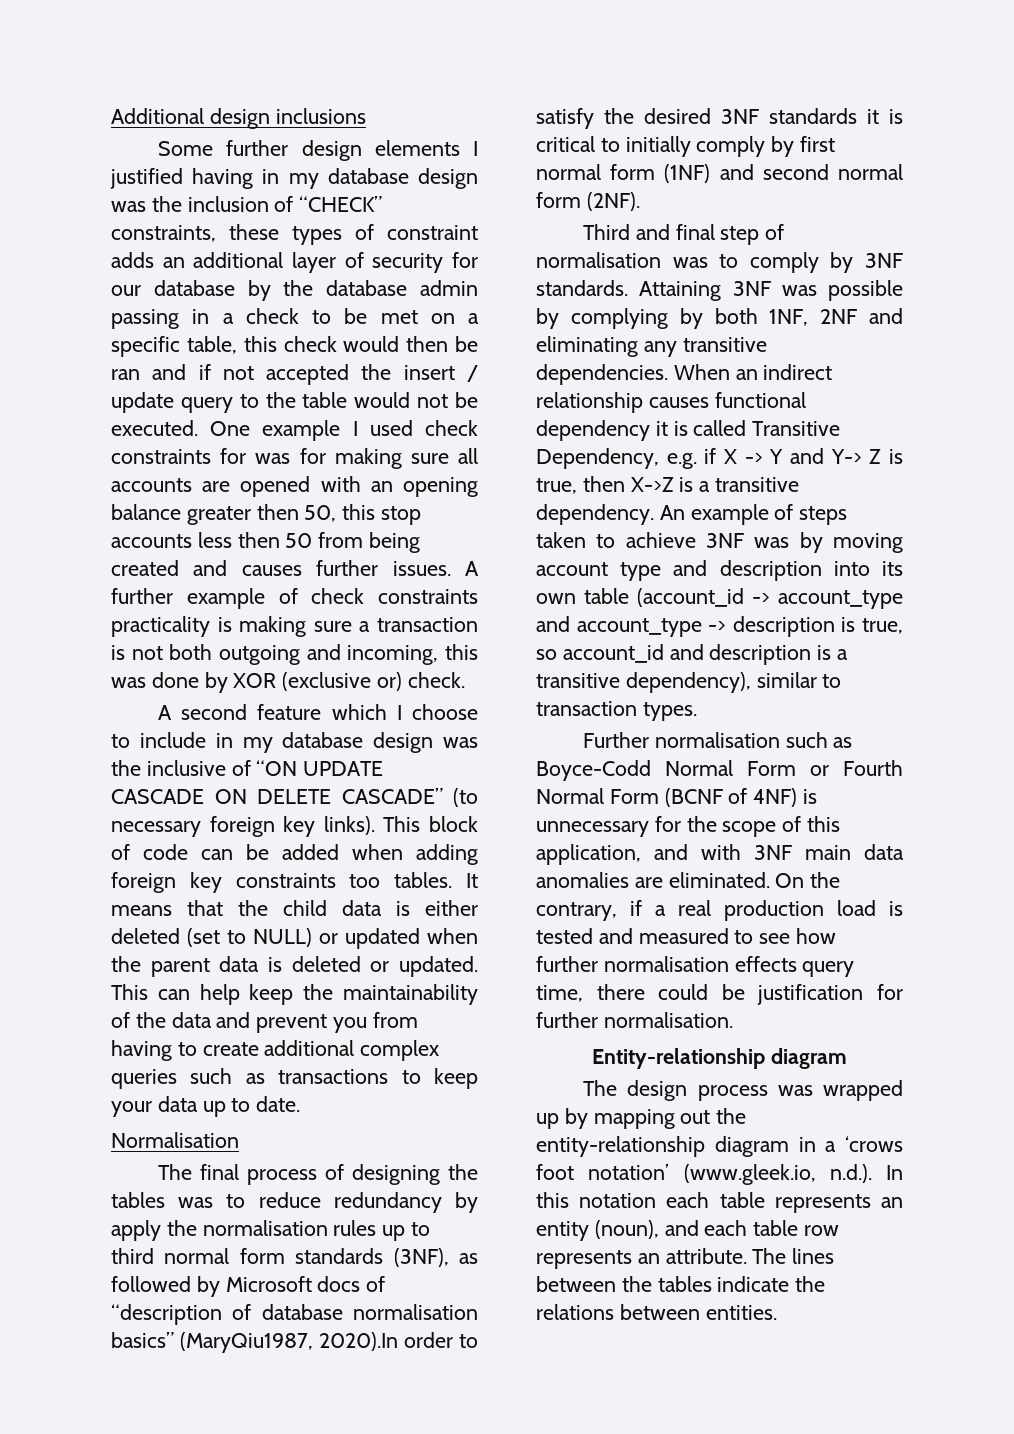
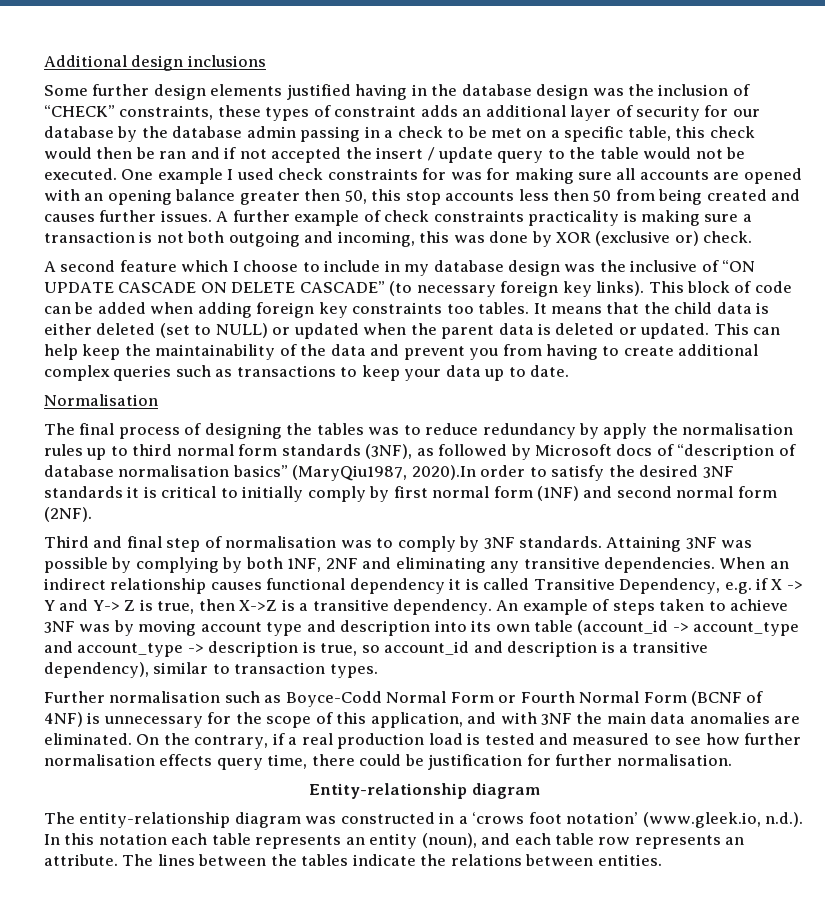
[473,141,478,156] I -> (283, 90) none
[288,173,319,189] my -> [431,84,458,96] the
(792, 852) none -> [576,712,603,724] the
[627,1080,903,1101] [536,1108,747,1129] [536,1136,789,1157] design process was wrapped up by mapping out the entity-relationship diagram -> [79,812,435,828] entity-relationship diagram was constructed

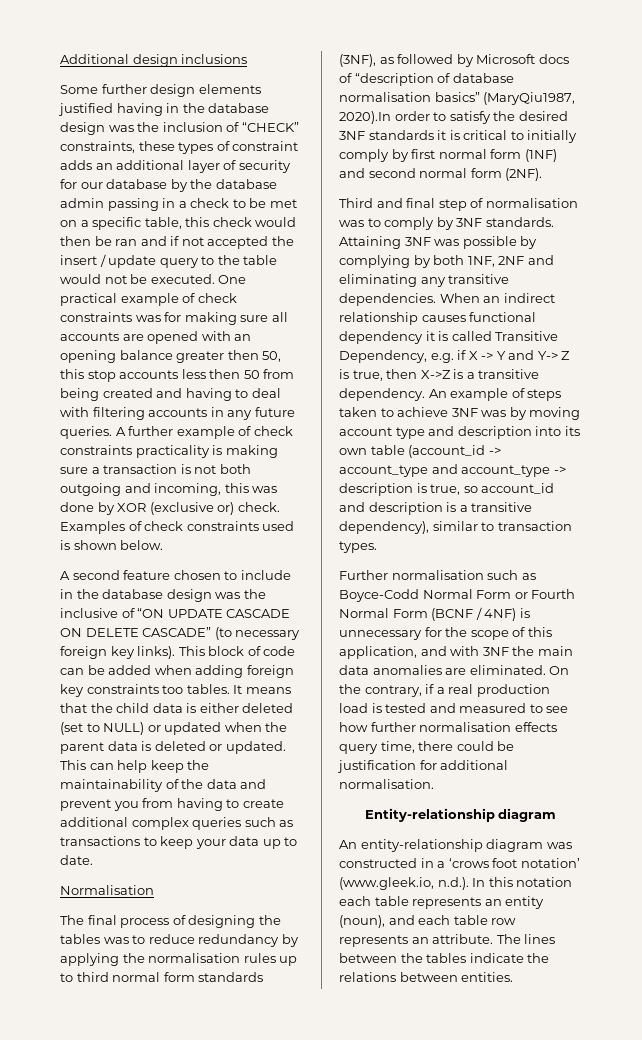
[157,168,447,184] example I used check constraints for -> [60,293,237,306] [60,312,132,322] practical example of check constraints
[44,210,212,222] causes further issues. -> [185,388,281,401] [60,407,295,420] [60,426,112,439] having to deal with filtering accounts in any future queries.
(753, 237) none -> [60,521,295,534] [60,540,164,550] Examples of check constraints used is shown below.
[181,260,299,272] which I choose -> [173,570,221,580] chosen
[404,264,430,276] my -> [76,589,99,599] the
[603,423,648,439] apply -> [60,953,119,966] applying
[746,691,764,703] of -> [475,607,482,620] /
[555,754,613,766] further -> [440,760,509,770] additional
[44,812,75,824] The -> [339,840,357,849] An

